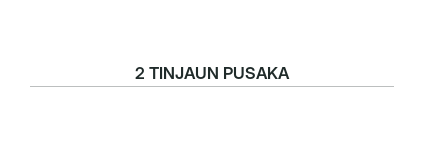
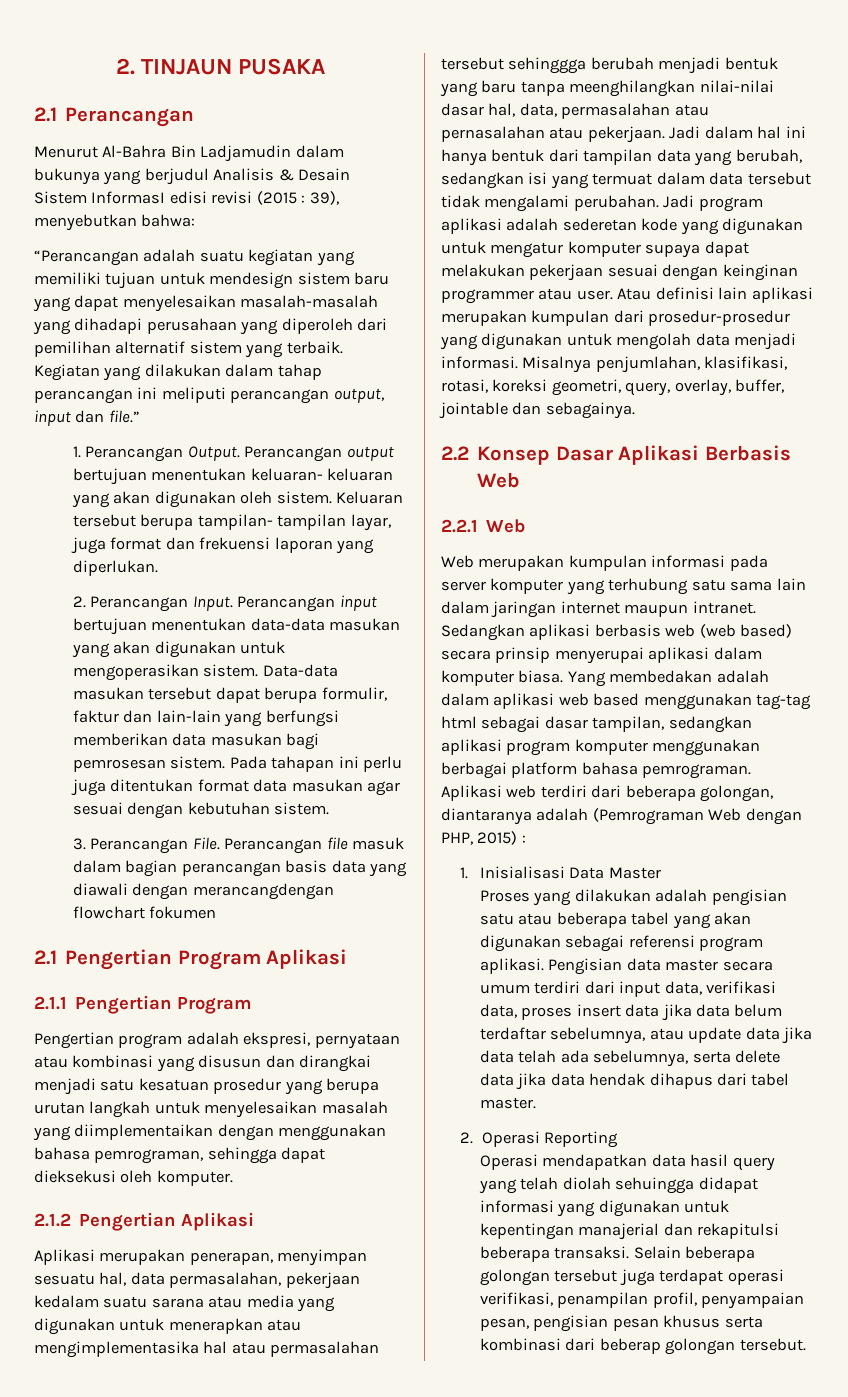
[134,67,145,79] 2 -> [115,58,135,75] 2.
(291, 73) none -> [34,107,195,127] [34,145,344,162] [34,168,351,185] [34,191,339,205] [34,214,196,231] [34,249,355,266] [34,272,390,289] [33,295,379,312] [33,318,388,335] [34,341,343,358] [34,364,322,381] [34,387,384,404] [34,410,140,426] [72,446,394,462] [72,468,394,485] [71,491,403,508] [72,514,391,531] [70,537,374,554] [72,560,158,576] [72,595,377,612] [72,618,401,635] [71,641,286,658] [72,664,338,681] [72,687,387,703] [72,710,339,727] [72,733,320,750] [72,756,402,772] [70,779,400,796] [72,802,330,819] [72,837,404,854] [72,860,407,877] [72,883,334,900] [72,906,217,919] [34,949,348,970] [34,995,253,1014] [34,1032,400,1049] [34,1055,372,1072] [34,1078,380,1095] [34,1101,388,1118] [33,1124,387,1141] [34,1147,326,1164] [34,1170,233,1186] [34,1212,255,1231] [34,1249,368,1266] [34,1272,360,1289] [34,1295,336,1312] [34,1318,302,1335] [34,1341,380,1358] [441,57,778,74] [440,80,774,97] [441,103,709,119] [441,126,806,143] [441,149,802,166] [441,172,811,189] [441,195,763,212] [441,218,804,235] [441,241,749,258] [441,264,798,281] [441,287,813,304] [441,310,791,326] [440,333,797,350] [441,356,788,373] [441,379,785,396] [439,402,635,419] [441,445,791,465] [477,472,521,488] [441,519,526,533] [441,555,768,571] [441,578,806,595] [441,601,756,618] [441,624,793,641] [441,647,762,664] [441,670,769,687] [441,693,812,710] [441,716,752,733] [441,739,761,756] [441,762,752,779] [441,785,774,802] [441,808,802,825] [441,831,526,845] [460,866,661,879] [479,889,787,906] [479,912,751,929] [479,935,764,952] [479,958,773,975] [479,981,776,997] [479,1004,783,1021] [479,1027,812,1044] [479,1050,780,1067] [479,1073,790,1090] [479,1097,536,1109] [460,1131,619,1148] [479,1154,775,1171] [478,1177,758,1194] [479,1200,730,1217] [479,1223,780,1240] [479,1246,756,1262] [479,1269,784,1286] [479,1292,805,1309] [479,1315,763,1332] [479,1338,806,1355] // 2.1 Perancangan // Menurut Al-Bahra Bin Ladjamudin dalam bukunya yang berjudul Analisis & Desain Sistem InformasI edisi revisi (2015 : 39), menyebutkan bahwa: // “Perancangan adalah suatu kegiatan yang memiliki tujuan untuk mendesign sistem baru yang dapat menyelesaikan masalah-masalah yang dihadapi perusahaan yang diperoleh dari pemilihan alternatif sistem yang terbaik. Kegiatan yang dilakukan dalam tahap perancangan ini meliputi perancangan output, input dan file.” // 1. Perancangan Output. Perancangan output bertujuan menentukan keluaran- keluaran yang akan digunakan oleh sistem. Keluaran tersebut berupa tampilan- tampilan layar, juga format dan frekuensi laporan yang diperlukan. // 2. Perancangan Input. Perancangan input bertujuan menentukan data-data masukan yang akan digunakan untuk mengoperasikan sistem. Data-data masukan tersebut dapat berupa formulir, faktur dan lain-lain yang berfungsi memberikan data masukan bagi pemrosesan sistem. Pada tahapan ini perlu juga ditentukan format data masukan agar sesuai dengan kebutuhan sistem. // 3. Perancangan File. Perancangan file masuk dalam bagian perancangan basis data yang diawali dengan merancangdengan flowchart fokumen // 2.1 Pengertian Program Aplikasi // 2.1.1 Pengertian Program // Pengertian program adalah ekspresi, pernyataan atau kombinasi yang disusun dan dirangkai menjadi satu kesatuan prosedur yang berupa urutan langkah untuk menyelesaikan masalah yang diimplementaikan dengan menggunakan bahasa pemrograman, sehingga dapat dieksekusi oleh komputer. // 2.1.2 Pengertian Aplikasi // Aplikasi merupakan penerapan, menyimpan sesuatu hal, data permasalahan, pekerjaan kedalam suatu sarana atau media yang digunakan untuk menerapkan atau mengimplementasika hal atau permasalahan tersebut sehinggga berubah menjadi bentuk yang baru tanpa meenghilangkan nilai-nilai dasar hal, data, permasalahan atau pernasalahan atau pekerjaan. Jadi dalam hal ini hanya bentuk dari tampilan data yang berubah, sedangkan isi yang termuat dalam data tersebut tidak mengalami perubahan. Jadi program aplikasi adalah sederetan kode yang digunakan untuk mengatur komputer supaya dapat melakukan pekerjaan sesuai dengan keinginan programmer atau user. Atau definisi lain aplikasi merupakan kumpulan dari prosedur-prosedur yang digunakan untuk mengolah data menjadi informasi. Misalnya penjumlahan, klasifikasi, rotasi, koreksi geometri, query, overlay, buffer, jointable dan sebagainya. // 2.2 Konsep Dasar Aplikasi Berbasis Web // 2.2.1 Web // Web merupakan kumpulan informasi pada server komputer yang terhubung satu sama lain dalam jaringan internet maupun intranet. Sedangkan aplikasi berbasis web (web based) secara prinsip menyerupai aplikasi dalam komputer biasa. Yang membedakan adalah dalam aplikasi web based menggunakan tag-tag html sebagai dasar tampilan, sedangkan aplikasi program komputer menggunakan berbagai platform bahasa pemrograman. Aplikasi web terdiri dari beberapa golongan, diantaranya adalah (Pemrograman Web dengan PHP, 2015) : // 1. Inisialisasi Data Master // Proses yang dilakukan adalah pengisian satu atau beberapa tabel yang akan digunakan sebagai referensi program aplikasi. Pengisian data master secara umum terdiri dari input data, verifikasi data, proses insert data jika data belum terdaftar sebelumnya, atau update data jika data telah ada sebelumnya, serta delete data jika data hendak dihapus dari tabel master. // 2. Operasi Reporting // Operasi mendapatkan data hasil query yang telah diolah sehuingga didapat informasi yang digunakan untuk kepentingan manajerial dan rekapitulsi beberapa transaksi. Selain beberapa golongan tersebut juga terdapat operasi verifikasi, penampilan profil, penyampaian pesan, pengisian pesan khusus serta kombinasi dari beberap golongan tersebut.

